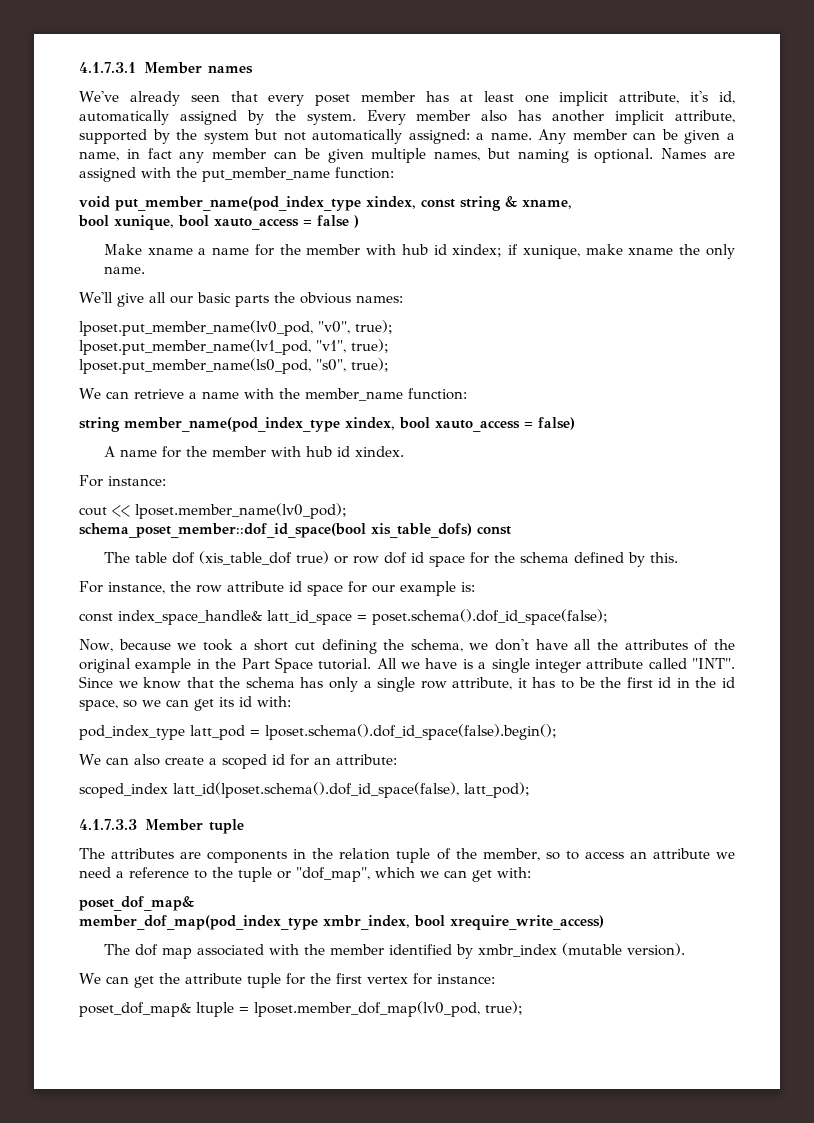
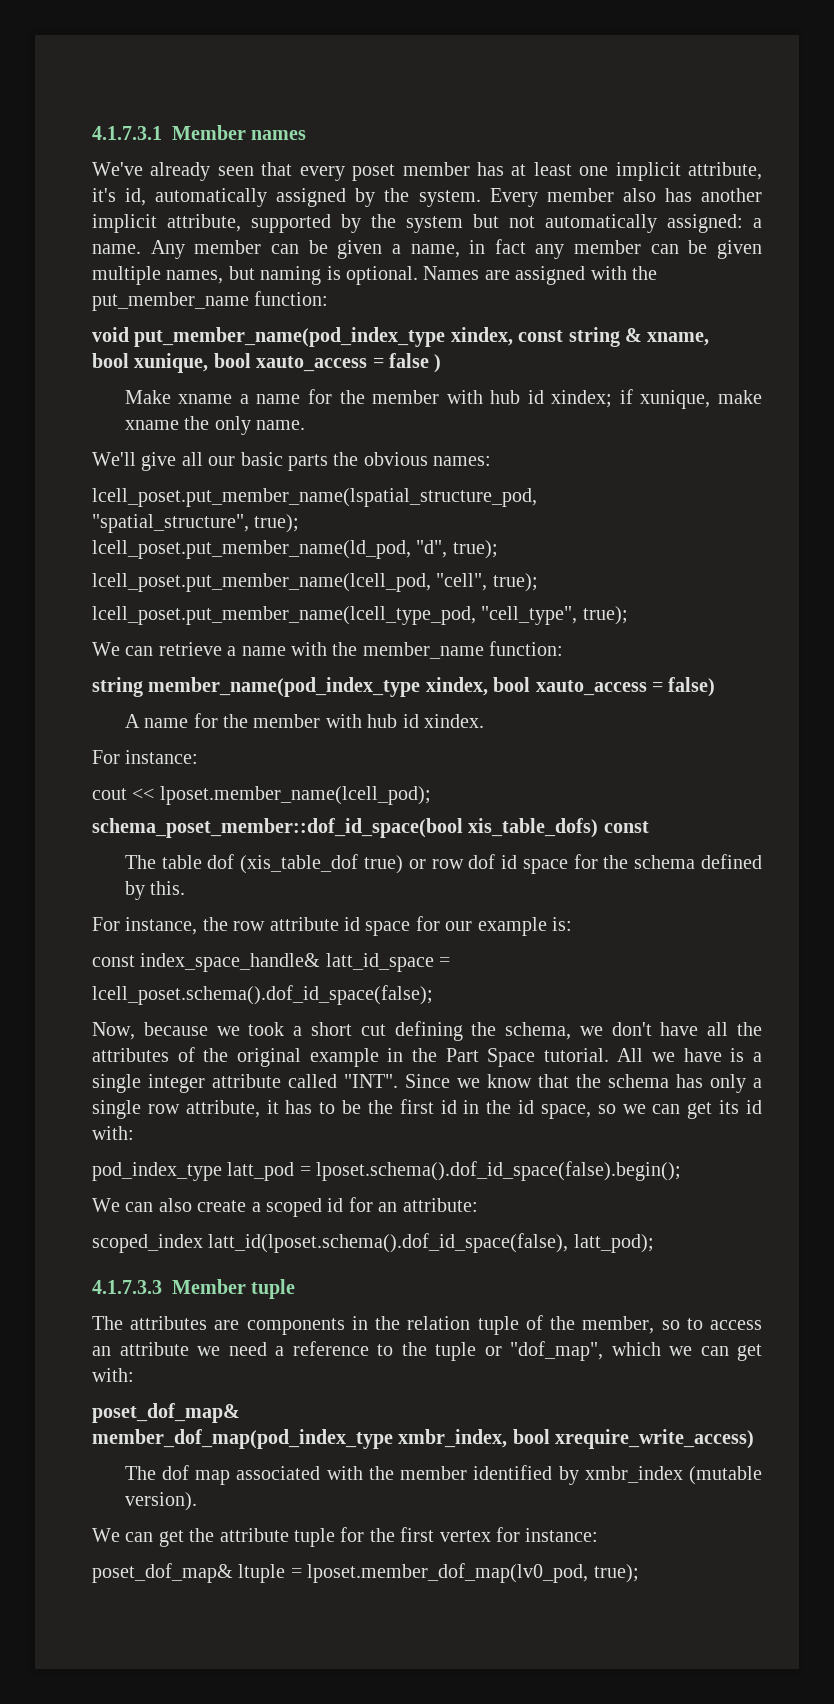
[79,320,393,336] [79,339,389,355] [79,358,346,374] lposet.put_member_name(lv0_pod, "v0", true); // lposet.put_member_name(lv1_pod, "v1", true); // lposet.put_member_name(ls0_pod, "s0", -> [92,488,537,507] [92,514,300,533] [92,540,498,559] [92,573,538,592] [92,606,578,625] lcell_poset.put_member_name(lspatial_structure_pod, // "spatial_structure", true); // lcell_poset.put_member_name(ld_pod, "d", true); // lcell_poset.put_member_name(lcell_pod, "cell", true); // lcell_poset.put_member_name(lcell_type_pod, "cell_type",
[135,503,347,519] lposet.member_name(lv0_pod); -> [159,786,431,805] lposet.member_name(lcell_pod);
[372,609,608,625] poset.schema().dof_id_space(false); -> [92,985,433,1005] // lcell_poset.schema().dof_id_space(false);

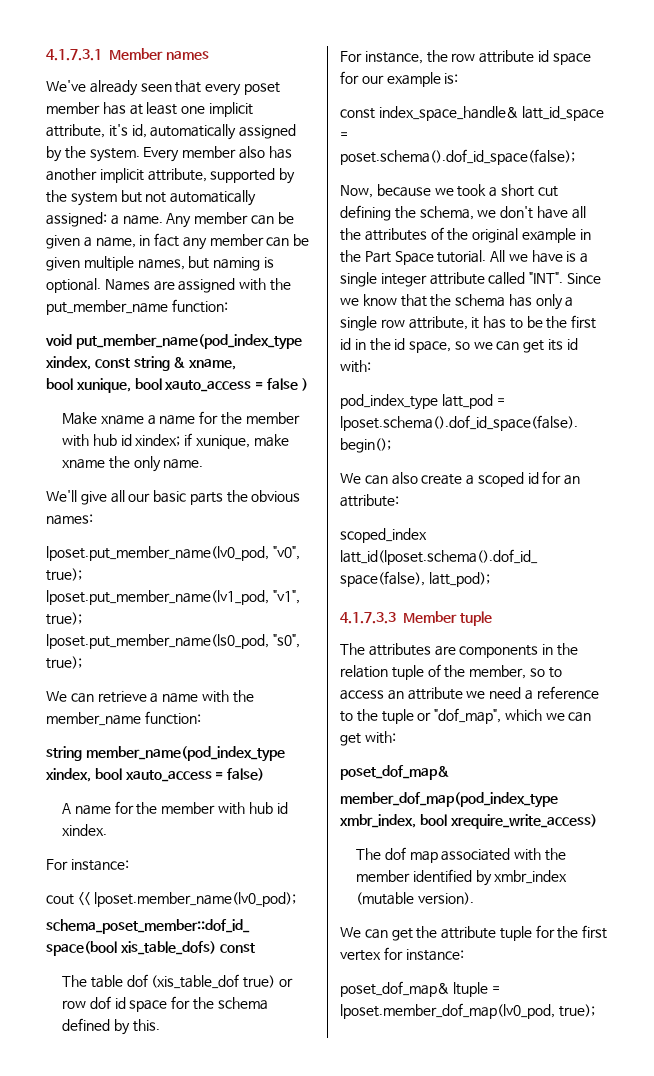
[92,488,537,507] [92,514,300,533] [92,540,498,559] [92,573,538,592] [92,606,578,625] lcell_poset.put_member_name(lspatial_structure_pod, // "spatial_structure", true); // lcell_poset.put_member_name(ld_pod, "d", true); // lcell_poset.put_member_name(lcell_pod, "cell", true); // lcell_poset.put_member_name(lcell_type_pod, "cell_type", -> [46,546,300,561] [46,568,82,581] [46,590,300,605] [46,612,82,625] [46,634,300,649] lposet.put_member_name(lv0_pod, "v0", true); // lposet.put_member_name(lv1_pod, "v1", true); // lposet.put_member_name(ls0_pod, "s0",
[159,786,431,805] lposet.member_name(lcell_pod); -> [93,892,296,907] lposet.member_name(lv0_pod);
[92,985,433,1005] lcell_poset.schema().dof_id_space(false); -> [340,149,575,165] poset.schema().dof_id_space(false);

